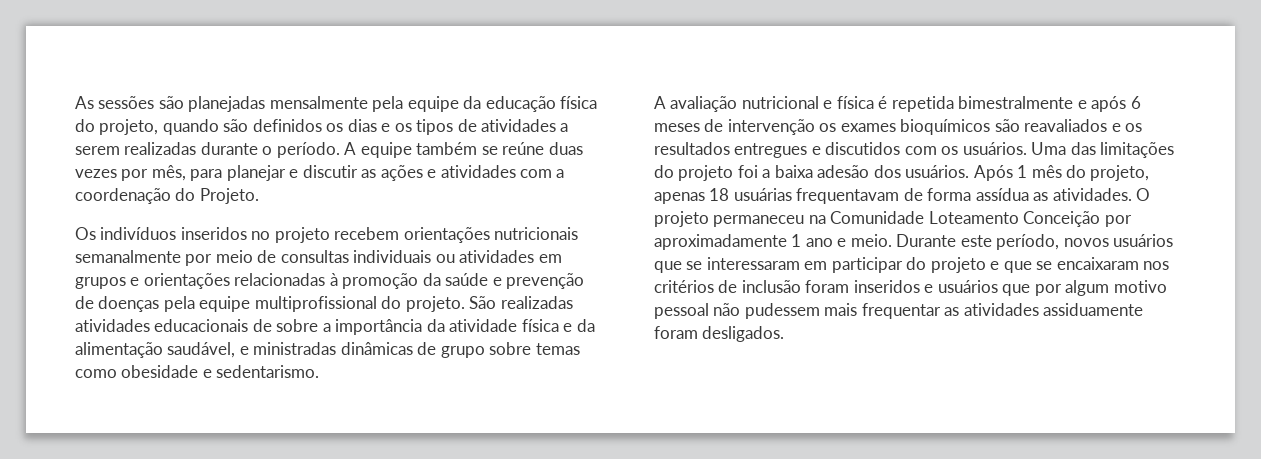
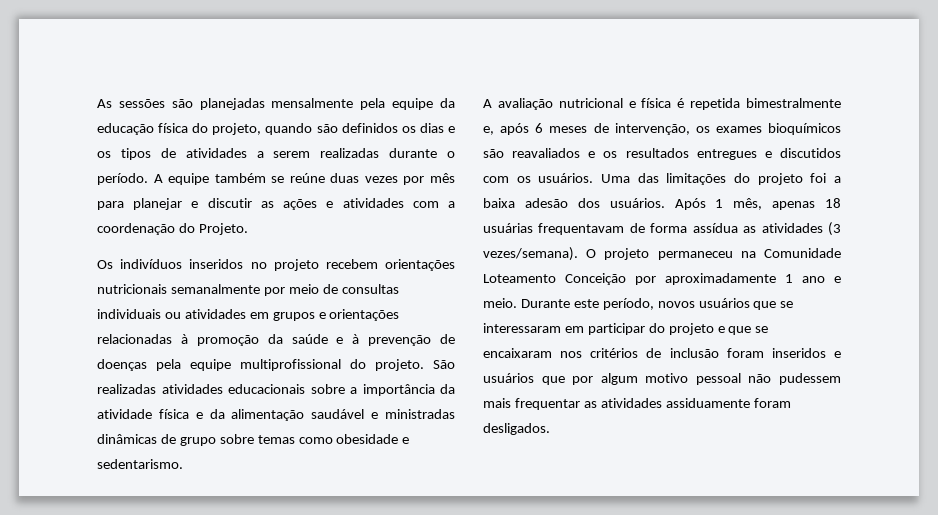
[151,165,186,181] mês, -> [429,173,455,183] mês
(502, 281) none -> [352,334,360,344] à
[252,319,272,332] de -> (305, 389) none
[167,342,236,358] saudável, -> [311,409,365,419] saudável
[1077,100,1087,109] e -> [483,126,494,135] e,
[727,119,815,135] intervenção -> [614,123,690,135] intervenção,
[1031,165,1150,181] mês do projeto, -> [733,198,763,210] mês,
[1052,188,1132,201] atividades. -> [761,222,841,236] [483,247,578,261] atividades (3 vezes/semana).

